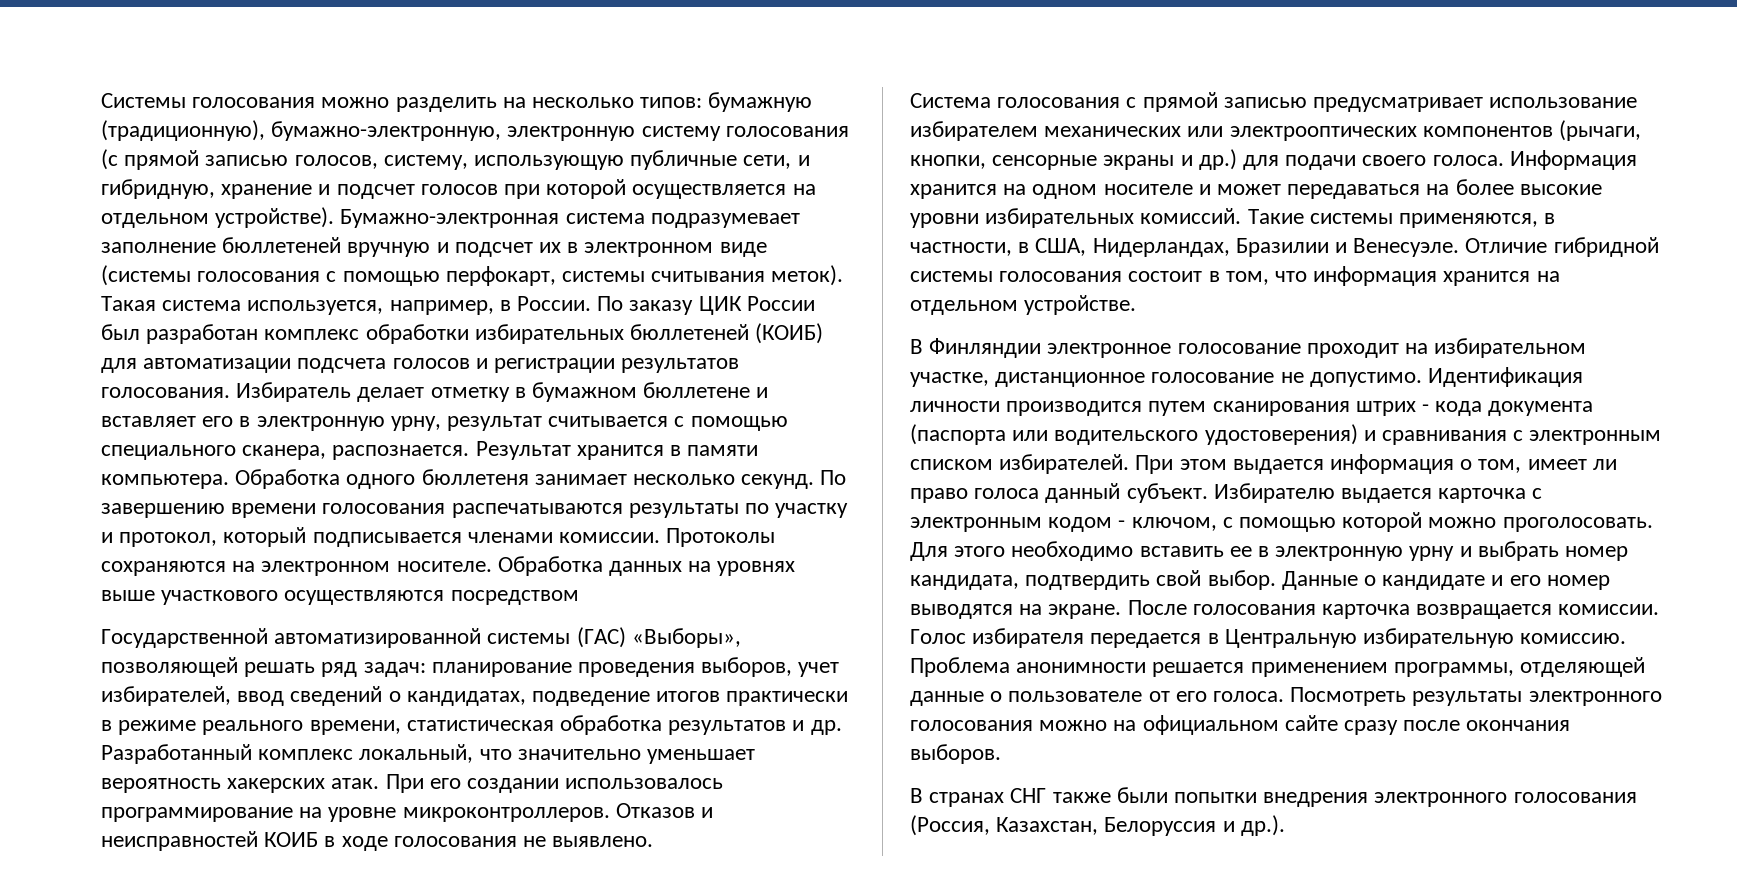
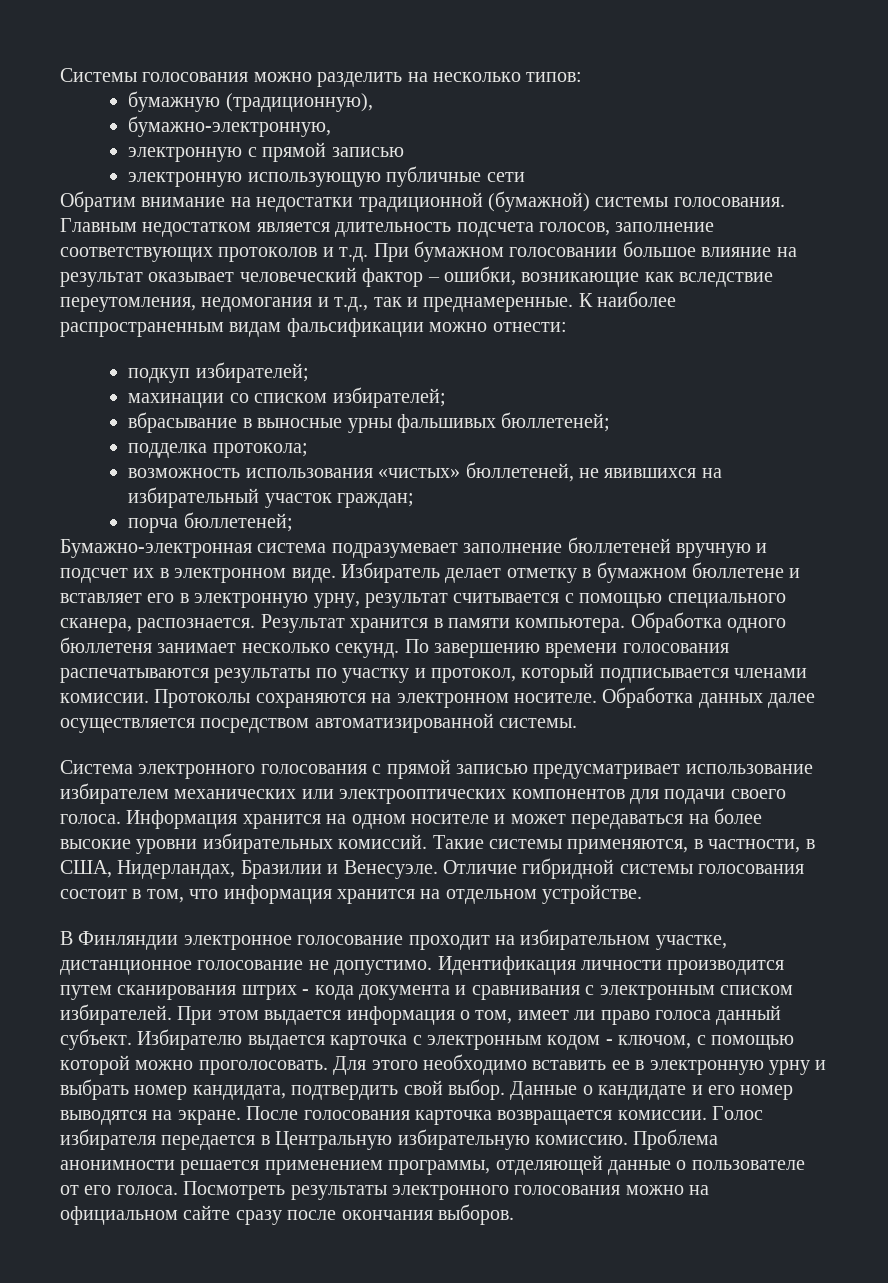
(703, 102) none -> (583, 77) //
(265, 130) none -> (373, 102) //
[507,126,849,141] [101,149,810,170] [101,179,816,199] [101,207,335,228] электронную систему голосования (с прямой записью голосов, систему, использующую публичные сети, и гибридную, хранение и подсчет голосов при которой осуществляется на отдельном устройстве). -> [128,142,404,162] [128,166,525,187] [60,191,785,212] [60,218,715,237] [60,241,797,262] [60,266,774,287] [60,291,677,312] [60,318,567,337] [128,362,309,383] [128,387,446,408] [128,412,611,433] [128,443,308,458] [128,462,722,482] [128,487,415,508] [128,512,293,533] // электронную с прямой записью // электронную использующую публичные сети // Обратим внимание на недостатки традиционной (бумажной) системы голосования. Главным недостатком является длительность подсчета голосов, заполнение соответствующих протоколов и т.д. При бумажном голосовании большое влияние на результат оказывает человеческий фактор – ошибки, возникающие как вследствие переутомления, недомогания и т.д., так и преднамеренные. К наиболее распространенным видам фальсификации можно отнести: // подкуп избирателей; // махинации со списком избирателей; // вбрасывание в выносные урны фальшивых бюллетеней; // подделка протокола; // возможность использования «чистых» бюллетеней, не явившихся на избирательный участок граждан; // порча бюллетеней; //
[719,242,767,257] [101,265,844,286] [101,296,815,315] [101,323,824,344] [101,358,740,373] [101,387,230,398] виде (системы голосования с помощью перфокарт, системы считывания меток). Такая система используется, например, в России. По заказу ЦИК России был разработан комплекс обработки избирательных бюллетеней (КОИБ) для автоматизации подсчета голосов и регистрации результатов голосования. -> [291,568,336,583] виде.
[688,561,796,576] [101,590,579,605] [101,627,741,648] [101,657,840,677] [101,686,849,706] [101,715,842,735] [101,744,756,764] [101,774,724,793] [101,803,714,822] [101,831,654,851] на уровнях выше участкового осуществляются посредством // Государственной автоматизированной системы (ГАС) «Выборы», позволяющей решать ряд задач: планирование проведения выборов, учет избирателей, ввод сведений о кандидатах, подведение итогов практически в режиме реального времени, статистическая обработка результатов и др. Разработанный комплекс локальный, что значительно уменьшает вероятность хакерских атак. При его создании использовалось программирование на уровне микроконтроллеров. Отказов и неисправностей КОИБ в ходе голосования не выявлено. -> [768,693,816,708] [60,713,578,733] далее осуществляется посредством автоматизированной системы.
(991, 100) none -> [138,764,256,779] электронного
[1559,120,1642,141] [910,149,1237,170] (рычаги, кнопки, сенсорные экраны и др.) -> (625, 794) none
[910,424,1358,445] (паспорта или водительского удостоверения) -> (450, 992) none
[910,787,1637,807] [910,815,1285,836] // В странах СНГ также были попытки внедрения электронного голосования (Россия, Казахстан, Белоруссия и др.). -> (514, 1214) none

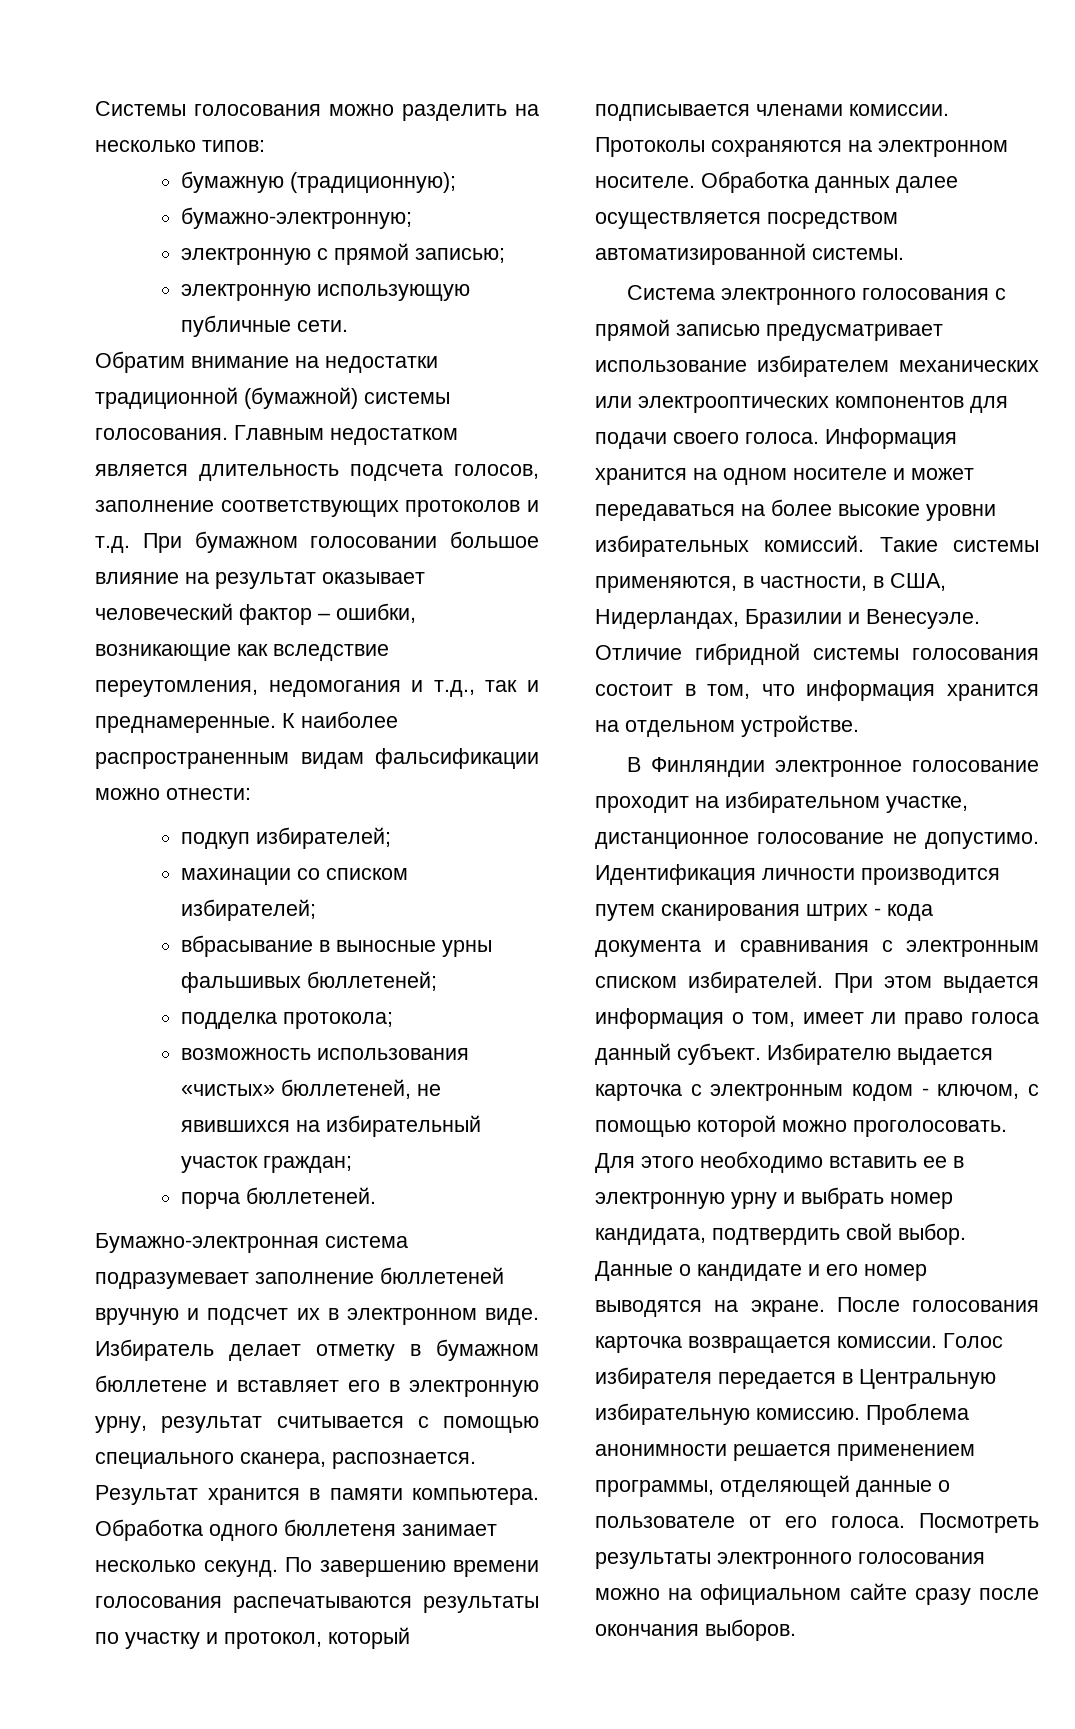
[225,93,373,112] [128,116,332,137] (традиционную), // бумажно-электронную, -> [290,172,457,193] [181,207,413,229] (традиционную); // бумажно-электронную;
[331,147,404,157] записью -> [415,248,506,263] записью;
[486,172,525,182] сети -> [297,320,349,332] сети.
[183,512,293,532] бюллетеней; -> [246,1187,377,1204] бюллетеней.

